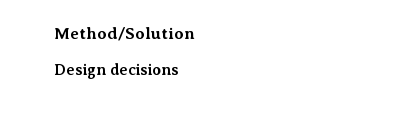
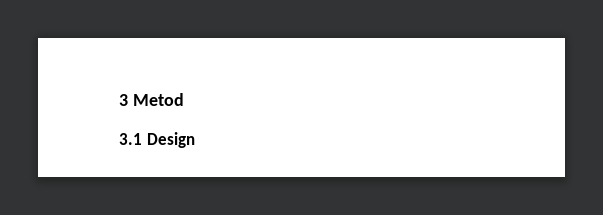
[54,27,195,41] [54,63,180,79] Method/Solution // Design decisions -> [119,93,184,106] [119,132,195,148] 3 Metod // 3.1 Design

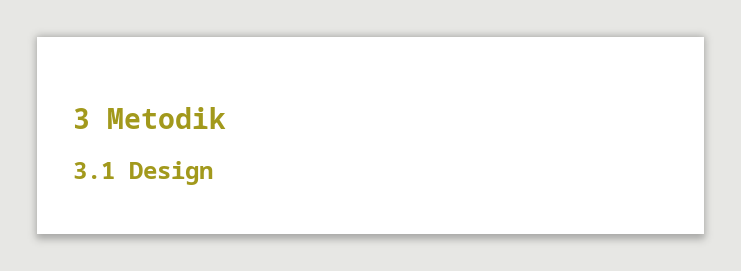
[132,93,184,106] Metod -> [107,107,226,129] Metodik

